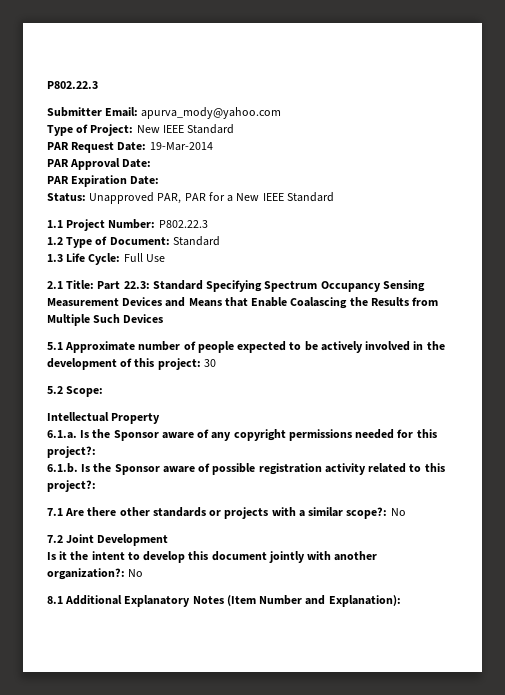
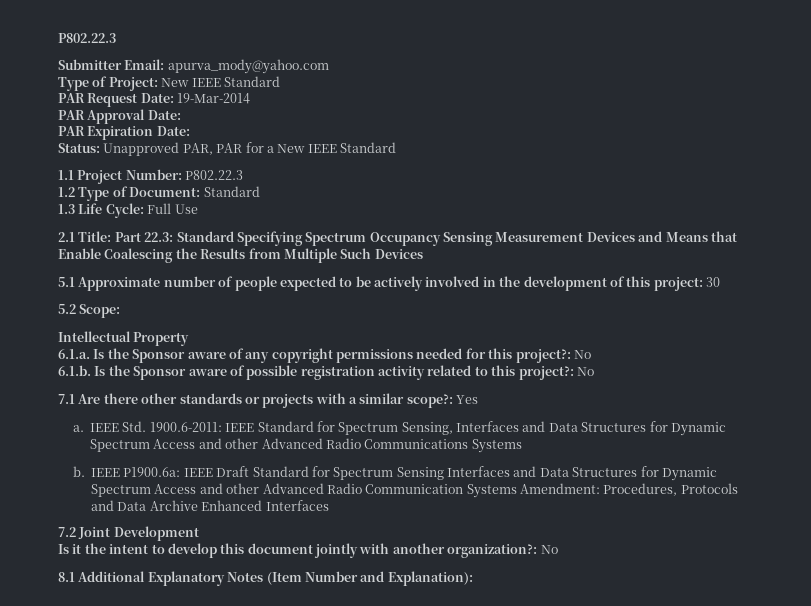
[290,297,348,309] Coalascing -> [104,248,174,263] Coalescing
(96, 452) none -> [573,350,591,359] No
(96, 486) none -> [576,367,594,376] No
[390,508,406,516] No -> [456,395,479,404] [72,421,726,436] [90,438,522,453] [72,466,717,481] [91,483,738,498] [91,500,329,511] Yes // a. IEEE Std. 1900.6-2011: IEEE Standard for Spectrum Sensing, Interfaces and Data Structures for Dynamic Spectrum Access and other Advanced Radio Communications Systems // b. IEEE P1900.6a: IEEE Draft Standard for Spectrum Sensing Interfaces and Data Structures for Dynamic Spectrum Access and other Advanced Radio Communication Systems Amendment: Procedures, Protocols and Data Archive Enhanced Interfaces

